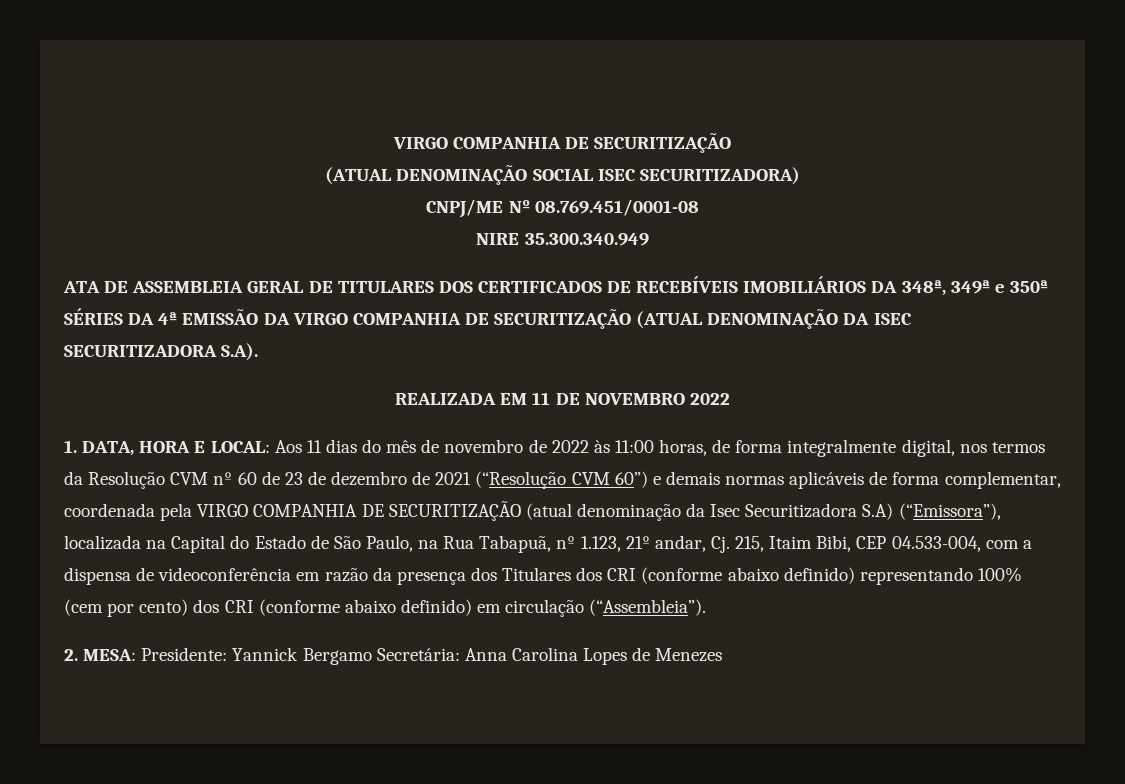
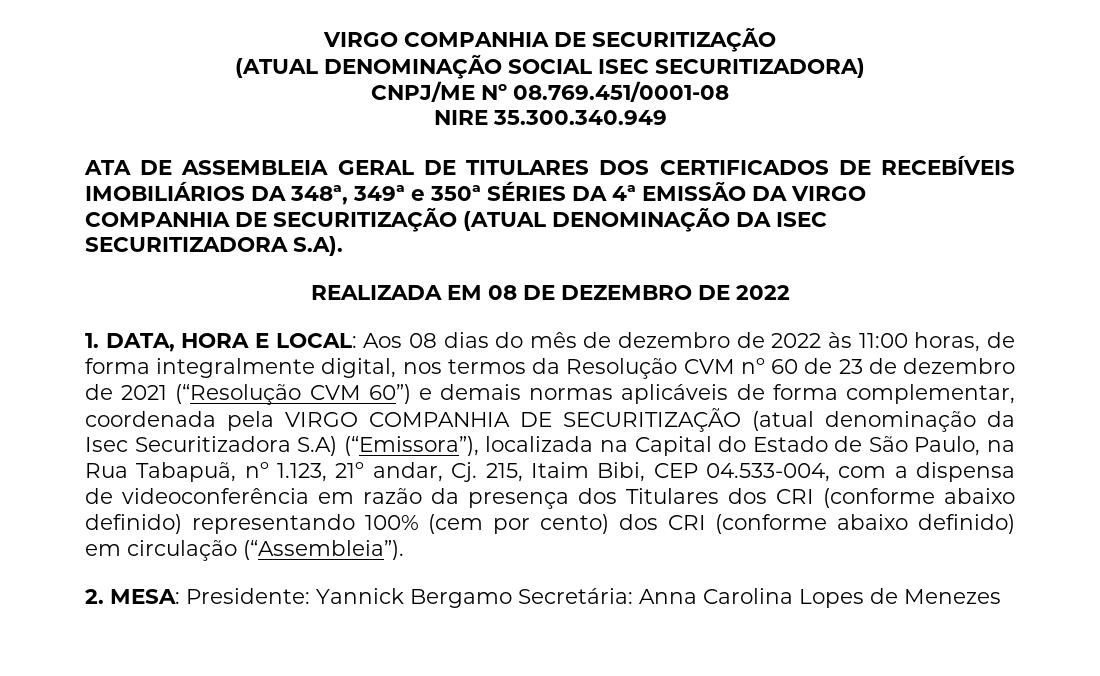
[532,392,685,405] 11 DE NOVEMBRO -> [487,285,730,300] 08 DE DEZEMBRO DE
[306,440,322,453] 11 -> [408,333,437,348] 08
[444,439,524,453] novembro -> [618,332,731,348] dezembro

